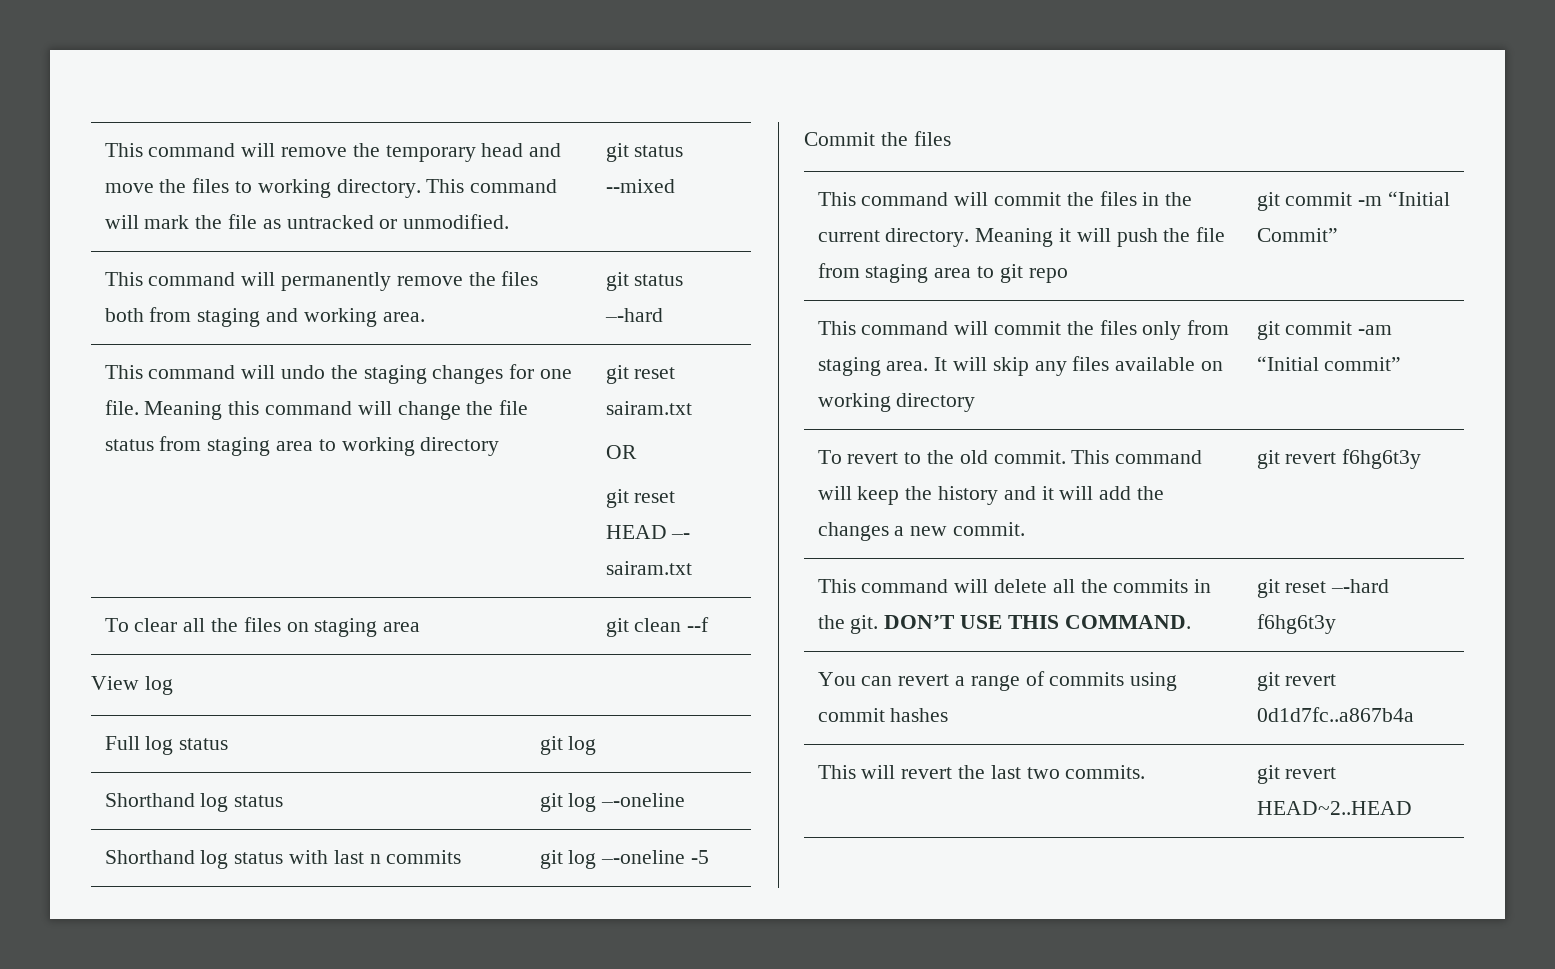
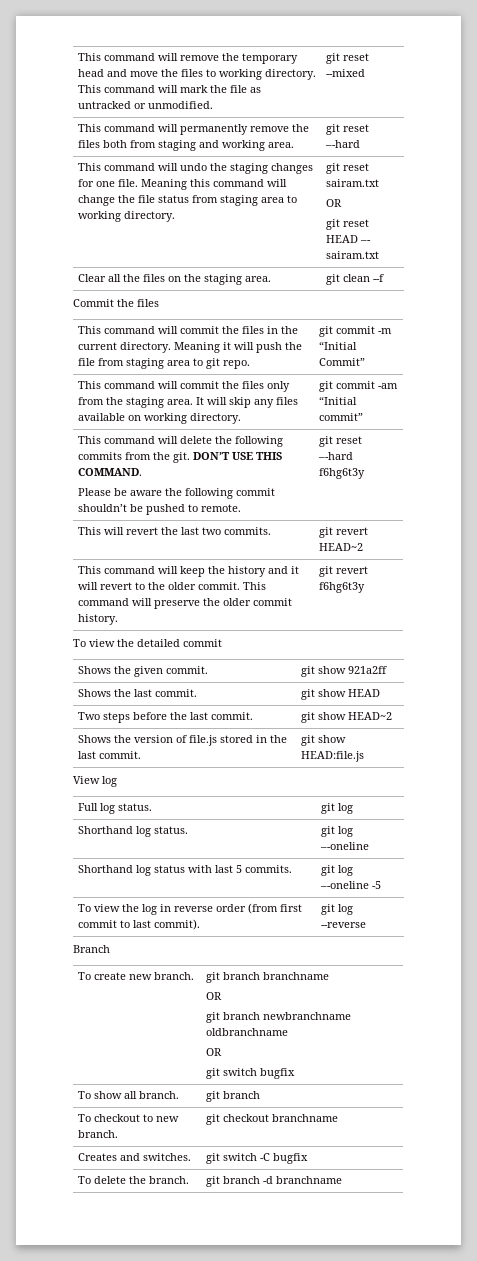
[634,145,684,157] status -> [343,53,370,61] reset
[634,274,684,286] status -> [343,124,370,132] reset
[420,437,500,456] directory -> [124,211,176,222] directory.
[104,618,178,632] To clear -> [78,274,107,282] Clear
[314,618,421,637] staging area -> [184,274,272,285] the staging area.
[91,676,173,695] [104,736,229,755] [539,736,597,755] [104,793,284,812] [539,793,686,812] [104,850,462,869] [539,850,709,869] // View log // Full log status | git log // Shorthand log status | git log –-oneline // Shorthand log status with last n commits | git log –-oneline -5 -> (385, 278) none
[1028,268,1068,283] repo -> [223,360,251,369] repo.
(1230, 327) none -> [106,397,124,405] the
[896,393,976,412] directory -> [190,413,242,424] directory.
[817,450,1203,464] [817,486,1165,505] [817,522,1025,541] [1256,449,1422,469] // To revert to the old commit. This command will keep the history and it will add the changes a new commit. | git revert f6hg6t3y -> (364, 417) none
[1052,579,1212,593] all the commits in -> [215,436,284,447] [78,452,152,460] the following commits from
[1256,579,1390,598] [1256,614,1336,634] [817,671,1178,691] [817,708,949,722] [1256,672,1337,691] [1256,707,1414,722] | git reset –-hard f6hg6t3y // You can revert a range of commits using commit hashes | git revert 0d1d7fc..a867b4a -> [78,488,276,499] [78,504,242,515] [319,436,363,447] [318,452,354,460] [319,468,366,479] // Please be aware the following commit shouldn’t be pushed to remote. | git reset –-hard f6hg6t3y
[1256,801,1412,815] HEAD~2..HEAD -> [319,543,364,551] [78,566,300,577] [78,582,267,590] [78,598,293,609] [78,614,119,625] [319,566,369,577] [319,582,366,593] [73,639,222,647] [78,666,209,677] [301,666,388,677] [78,689,198,697] [301,689,381,700] [78,712,254,723] [301,712,393,723] [78,735,288,746] [78,751,142,759] [301,735,347,746] [301,751,365,762] [73,776,117,787] [78,803,153,814] [321,803,354,814] [78,826,189,837] [321,826,354,837] [320,842,370,850] [78,865,293,876] [321,865,354,876] [320,881,382,889] [78,903,303,915] [78,919,201,930] [321,904,354,915] [321,922,367,928] [73,945,110,953] [78,972,195,980] [206,972,330,983] [206,992,223,1000] [206,1012,352,1023] [206,1028,289,1036] [206,1048,223,1056] [206,1068,296,1079] [78,1091,180,1099] [206,1091,261,1102] [78,1114,180,1122] [78,1130,119,1138] [206,1114,339,1125] [78,1153,192,1161] [206,1153,309,1164] [78,1176,190,1184] [206,1176,343,1187] HEAD~2 // This command will keep the history and it will revert to the older commit. This command will preserve the older commit history. | git revert f6hg6t3y // To view the detailed commit // Shows the given commit. | git show 921a2ff // Shows the last commit. | git show HEAD // Two steps before the last commit. | git show HEAD~2 // Shows the version of file.js stored in the last commit. | git show HEAD:file.js // View log // Full log status. | git log // Shorthand log status. | git log –-oneline // Shorthand log status with last 5 commits. | git log –-oneline -5 // To view the log in reverse order (from first commit to last commit). | git log --reverse // Branch // To create new branch. | git branch branchname // OR // git branch newbranchname oldbranchname // OR // git switch bugfix // To show all branch. | git branch // To checkout to new branch. | git checkout branchname // Creates and switches. | git switch -C bugfix // To delete the branch. | git branch -d branchname

